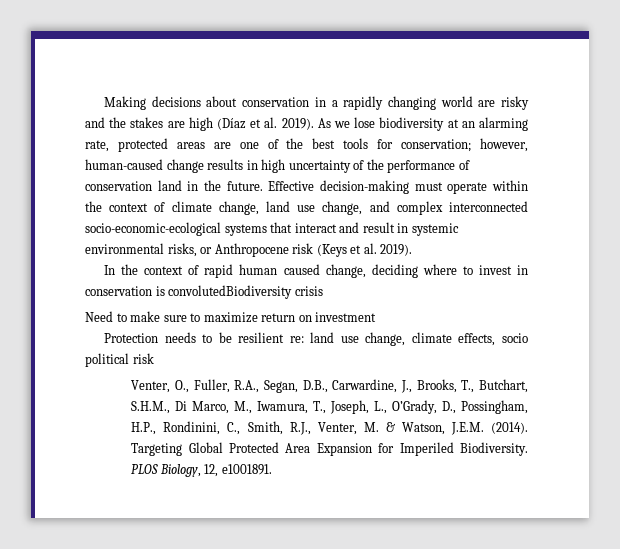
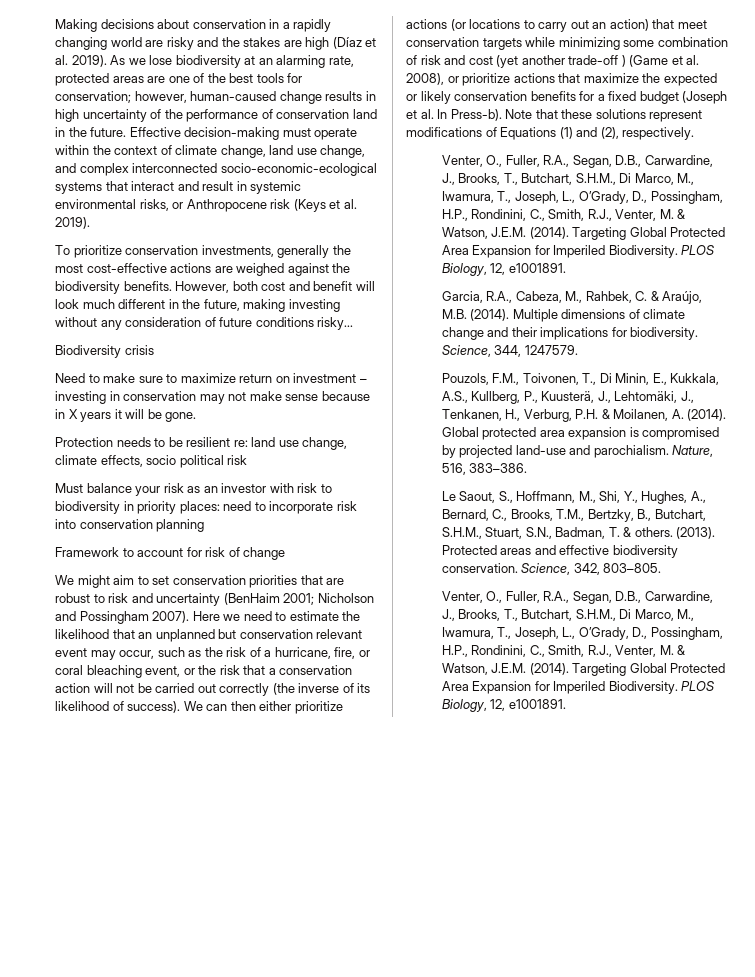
[104,264,529,278] [85,285,293,299] In the context of rapid human caused change, deciding where to invest in conservation is convolutedBiodiversity -> [55,245,351,258] [55,263,351,276] [55,281,375,294] [55,299,340,312] [55,317,354,330] [55,345,121,358] To prioritize conservation investments, generally the most cost-effective actions are weighed against the biodiversity benefits. However, both cost and benefit will look much different in the future, making investing without any consideration of future conditions risky... // Biodiversity
(377, 317) none -> [359,378,367,383] [55,391,370,404] [55,409,197,422] – investing in conservation may not make sense because in X years it will be gone.
(154, 358) none -> [55,483,332,496] [55,501,357,514] [55,519,205,532] [55,547,286,560] [55,575,345,588] [55,593,374,606] [55,611,361,624] [55,629,363,642] [55,647,370,660] [55,665,353,678] [55,683,371,696] [55,701,343,714] [406,19,707,32] [406,37,728,50] [406,55,700,68] [406,73,717,86] [406,91,728,104] [406,109,703,122] [406,127,695,140] // Must balance your risk as an investor with risk to biodiversity in priority places: need to incorporate risk into conservation planning // Framework to account for risk of change // We might aim to set conservation priorities that are robust to risk and uncertainty (BenHaim 2001; Nicholson and Possingham 2007). Here we need to estimate the likelihood that an unplanned but conservation relevant event may occur, such as the risk of a hurricane, fire, or coral bleaching event, or the risk that a conservation action will not be carried out correctly (the inverse of its likelihood of success). We can then either prioritize actions (or locations to carry out an action) that meet conservation targets while minimizing some combination of risk and cost (yet another trade-off ) (Game et al. 2008), or prioritize actions that maximize the expected or likely conservation benefits for a fixed budget (Joseph et al. In Press-b). Note that these solutions represent modifications of Equations (1) and (2), respectively.
(272, 469) none -> [441,291,703,304] [441,309,686,322] [441,327,699,340] [441,345,578,357] [441,373,720,385] [441,391,694,404] [441,409,727,422] [441,427,720,440] [441,445,714,458] [441,463,528,475] [441,491,706,504] [441,509,706,522] [441,527,716,539] [441,545,678,558] [441,563,662,575] [441,591,713,604] [441,609,695,621] [441,627,723,640] [441,645,686,657] [441,663,726,676] [441,681,716,694] [441,699,566,712] // Garcia, R.A., Cabeza, M., Rahbek, C. & Araújo, M.B. (2014). Multiple dimensions of climate change and their implications for biodiversity. Science, 344, 1247579. // Pouzols, F.M., Toivonen, T., Di Minin, E., Kukkala, A.S., Kullberg, P., Kuusterä, J., Lehtomäki, J., Tenkanen, H., Verburg, P.H. & Moilanen, A. (2014). Global protected area expansion is compromised by projected land-use and parochialism. Nature, 516, 383–386. // Le Saout, S., Hoffmann, M., Shi, Y., Hughes, A., Bernard, C., Brooks, T.M., Bertzky, B., Butchart, S.H.M., Stuart, S.N., Badman, T. & others. (2013). Protected areas and effective biodiversity conservation. Science, 342, 803–805. // Venter, O., Fuller, R.A., Segan, D.B., Carwardine, J., Brooks, T., Butchart, S.H.M., Di Marco, M., Iwamura, T., Joseph, L., O’Grady, D., Possingham, H.P., Rondinini, C., Smith, R.J., Venter, M. & Watson, J.E.M. (2014). Targeting Global Protected Area Expansion for Imperiled Biodiversity. PLOS Biology, 12, e1001891.

